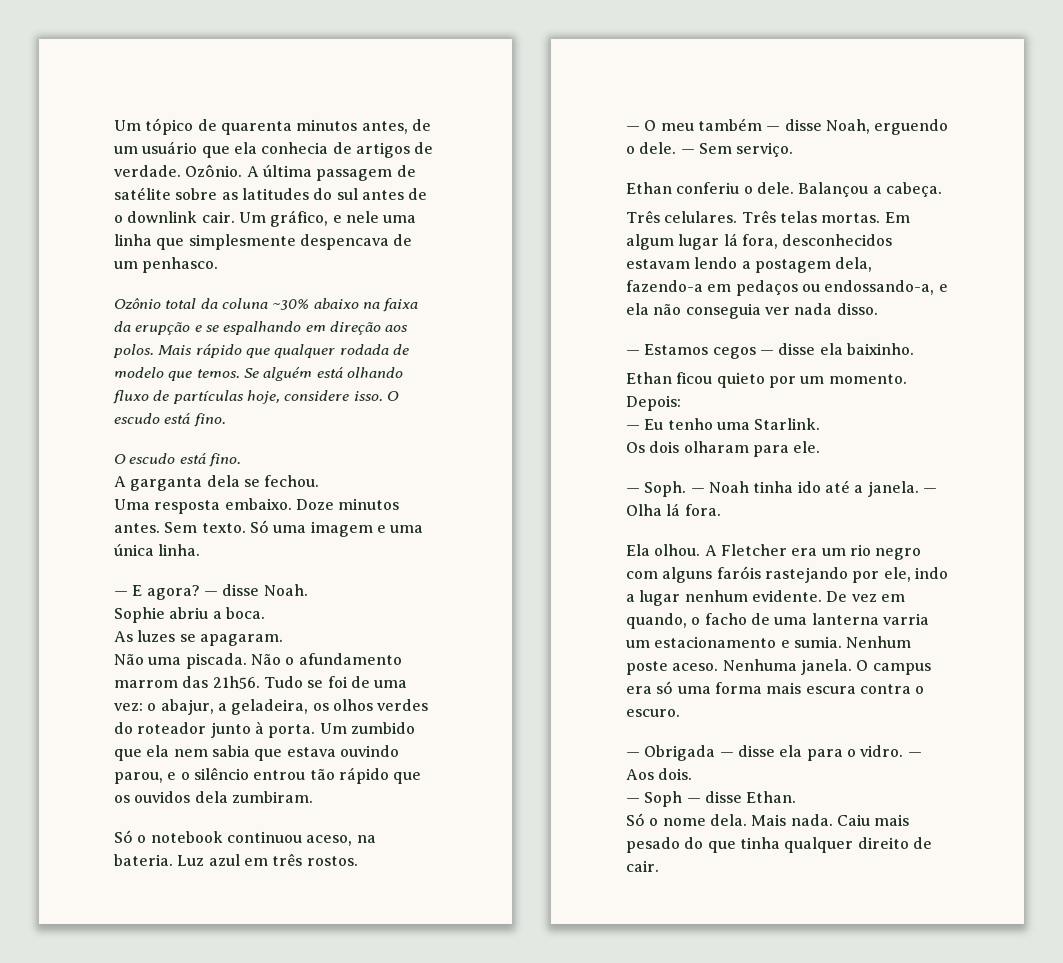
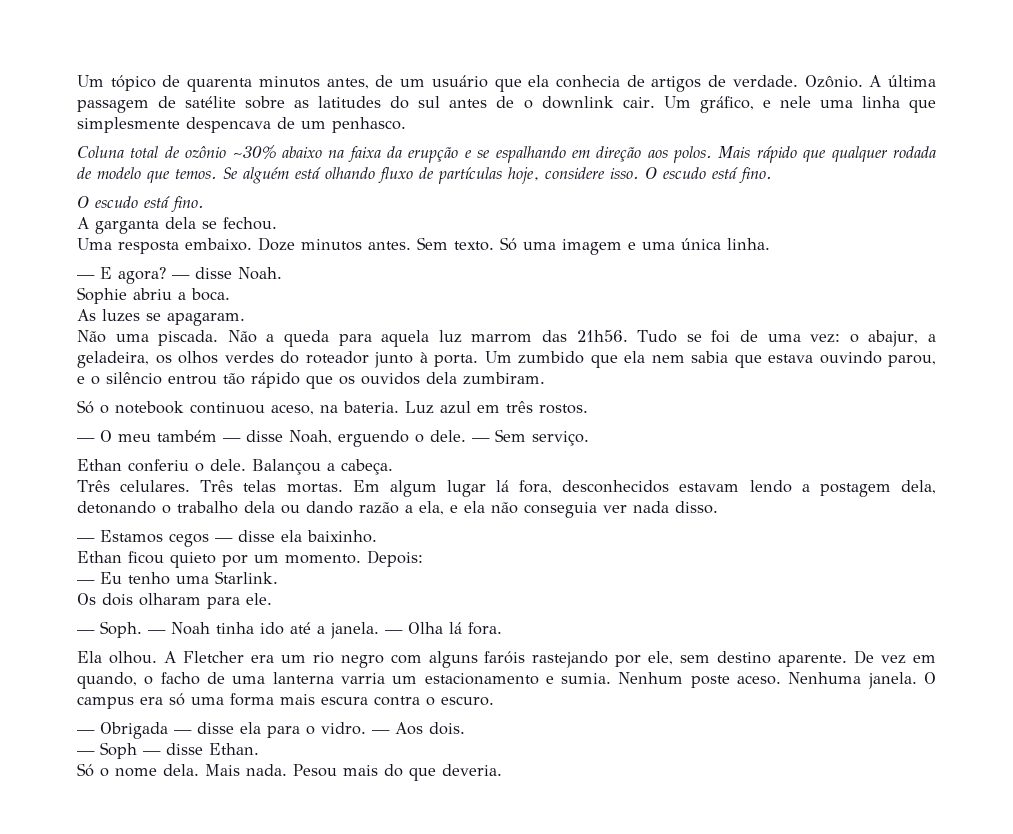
[114,298,268,309] Ozônio total da coluna -> [77,146,227,158] Coluna total de ozônio
[285,653,402,665] o afundamento -> [266,330,462,347] a queda para aquela luz
[626,280,935,296] fazendo-a em pedaços ou endossando-a, -> [77,501,444,515] detonando o trabalho dela ou dando razão a ela,
[914,567,948,579] [626,590,822,606] indo a lugar nenhum evidente. -> [680,651,848,667] sem destino aparente.
[836,814,910,826] [626,837,932,853] [626,860,659,872] Caiu mais pesado do que tinha qualquer direito de cair. -> [293,764,502,781] Pesou mais do que deveria.

